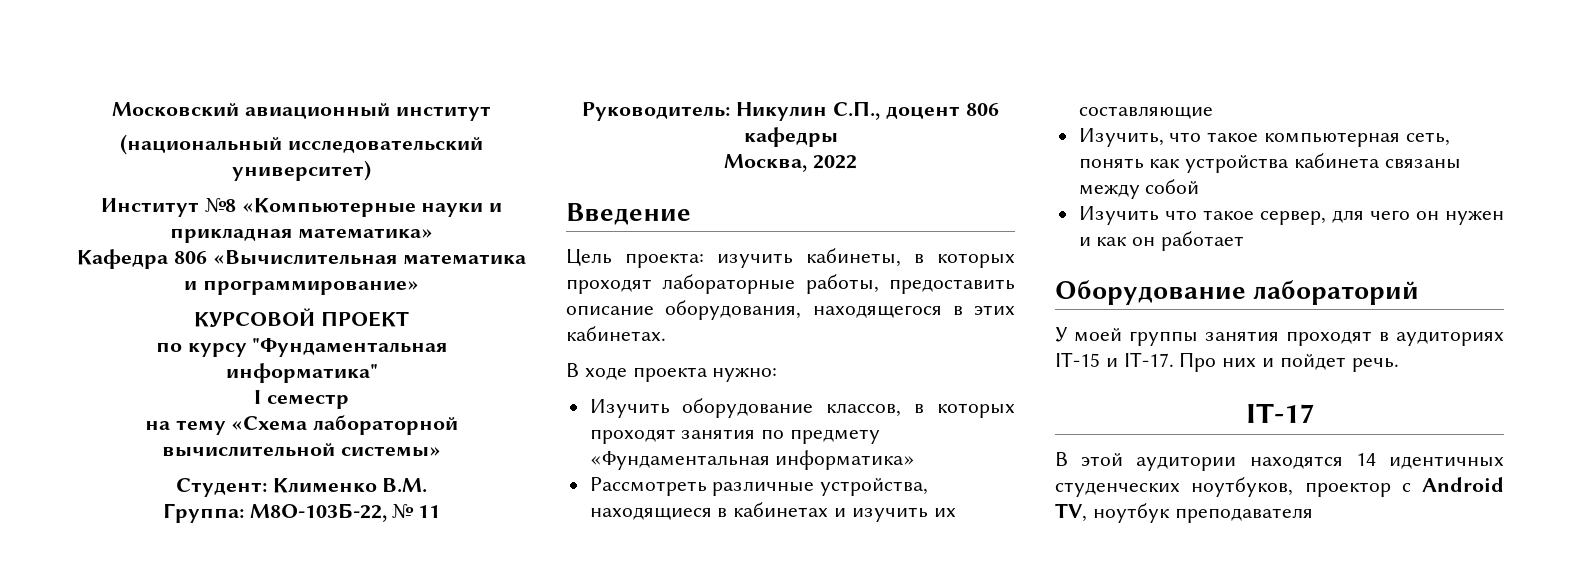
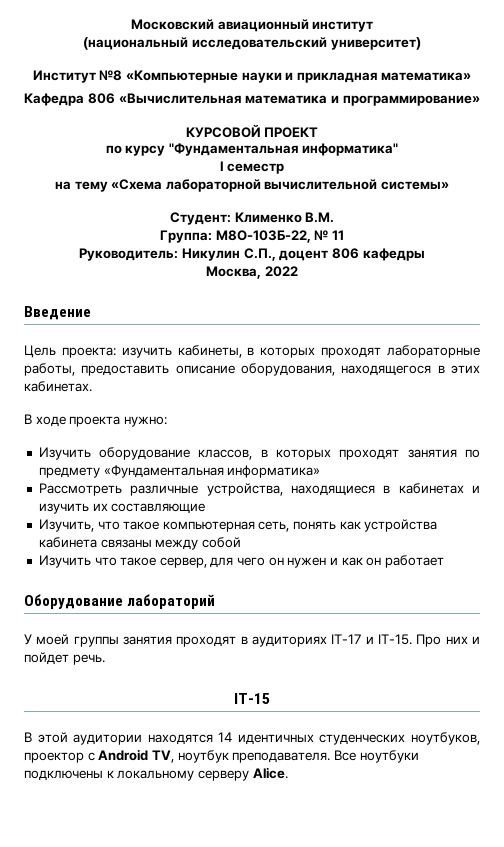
[1055,352,1174,367] IT-15 и IT-17. -> [331,634,412,645] IT-17 и IT-15.
[1245,403,1314,423] IT-17 -> [234,693,270,704] IT-15
[1174,508,1313,523] преподавателя -> [232,750,419,763] [24,767,288,781] преподавателя. Все ноутбуки подключены к локальному серверу Alice.

